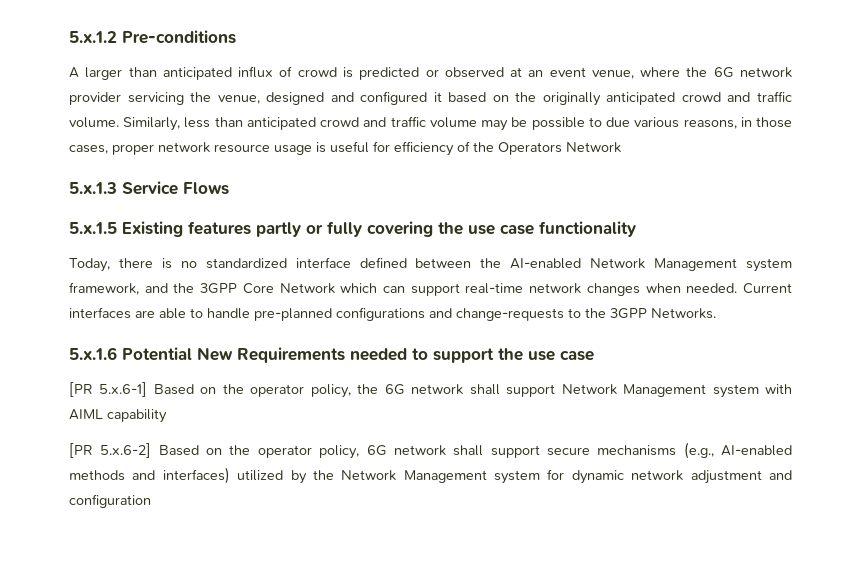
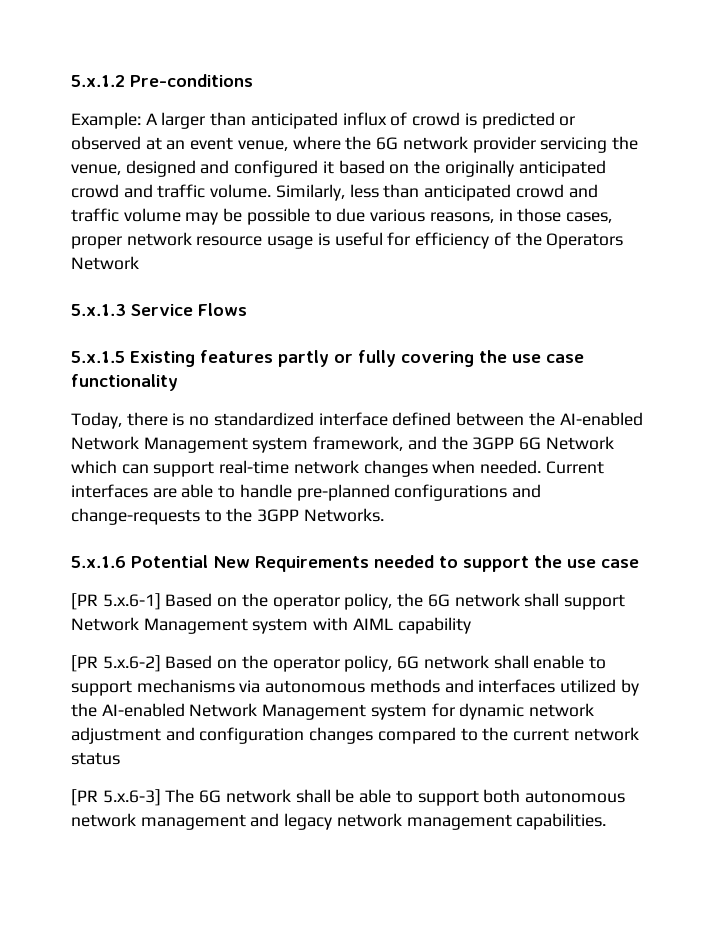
(236, 37) none -> [71,112,141,129] Example:
[242,283,274,294] Core -> [519,437,542,450] 6G
[490,442,792,459] support secure mechanisms (e.g., AI-enabled -> [533,655,606,669] [71,679,366,696] enable to support mechanisms via autonomous
[162,467,230,484] interfaces) -> [478,679,556,693] interfaces
(334, 475) none -> [101,703,185,717] AI-enabled
(151, 501) none -> [309,727,639,744] [71,752,120,765] [71,789,625,806] [71,813,607,830] changes compared to the current network status // [PR 5.x.6-3] The 6G network shall be able to support both autonomous network management and legacy network management capabilities.

